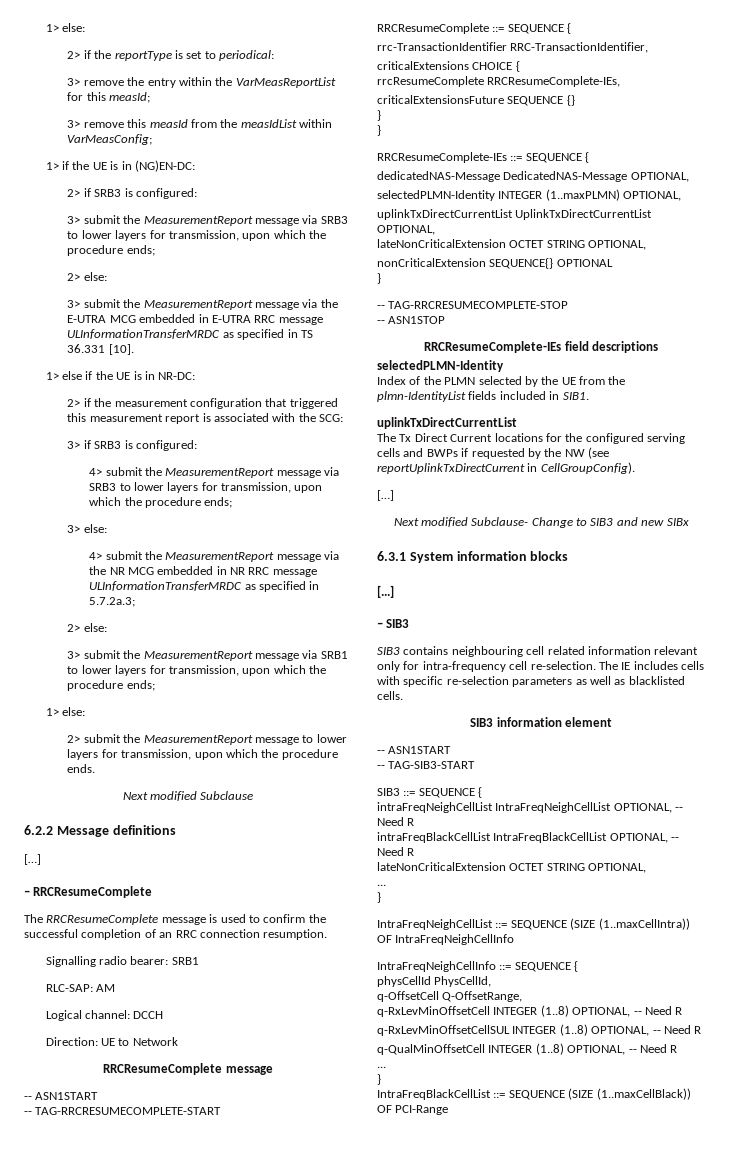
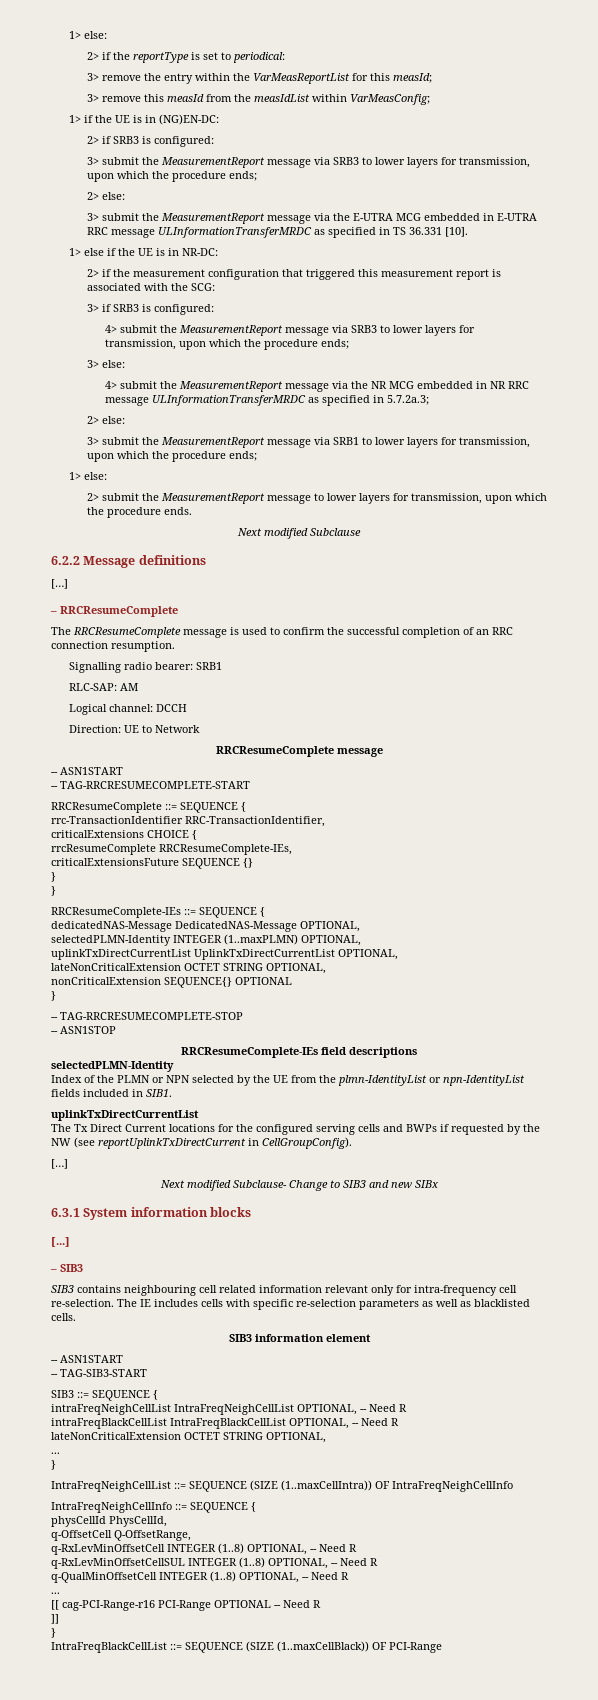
(476, 381) none -> [152,1075,190,1083] or NPN
(466, 396) none -> [429,1075,525,1086] or npn-IdentityList
(386, 1067) none -> [51,1600,321,1611] [51,1614,59,1624] // [[ cag-PCI-Range-r16 PCI-Range OPTIONAL -- Need R // ]]

